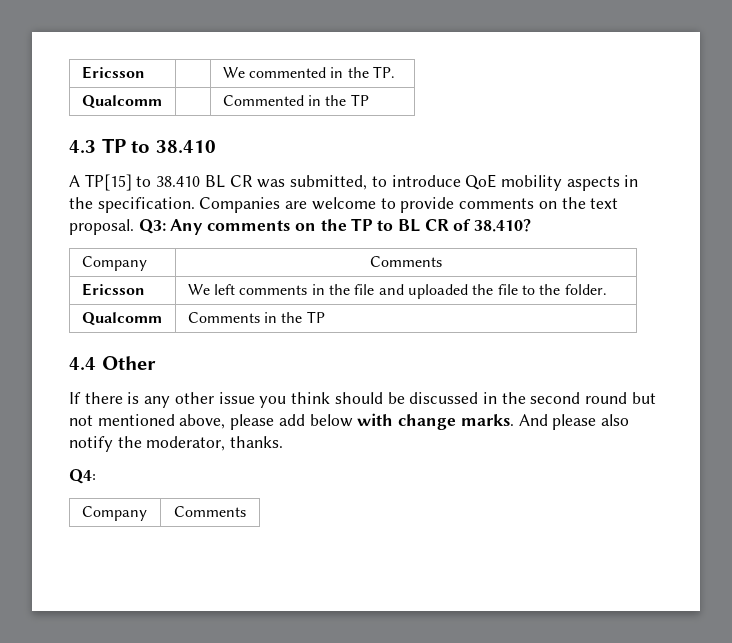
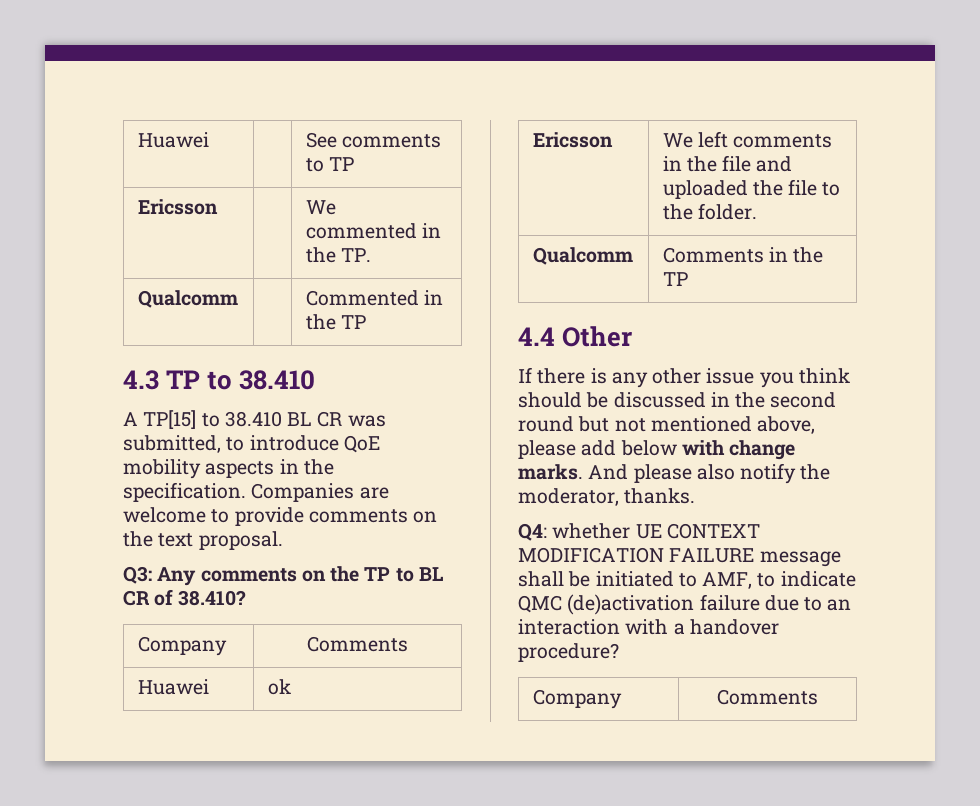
(81, 72) none -> [137,132,209,148] [305,132,441,148] [305,157,354,172] Huawei | | See comments to TP //
(134, 227) none -> (283, 540) //
(443, 261) none -> [137,679,209,695] [267,679,291,695] // Huawei | ok
(96, 476) none -> [552,523,760,539] [518,547,841,567] [518,571,856,589] [518,594,852,615] [518,619,779,635] [518,643,619,662] whether UE CONTEXT MODIFICATION FAILURE message shall be initiated to AMF, to indicate QMC (de)activation failure due to an interaction with a handover procedure?

